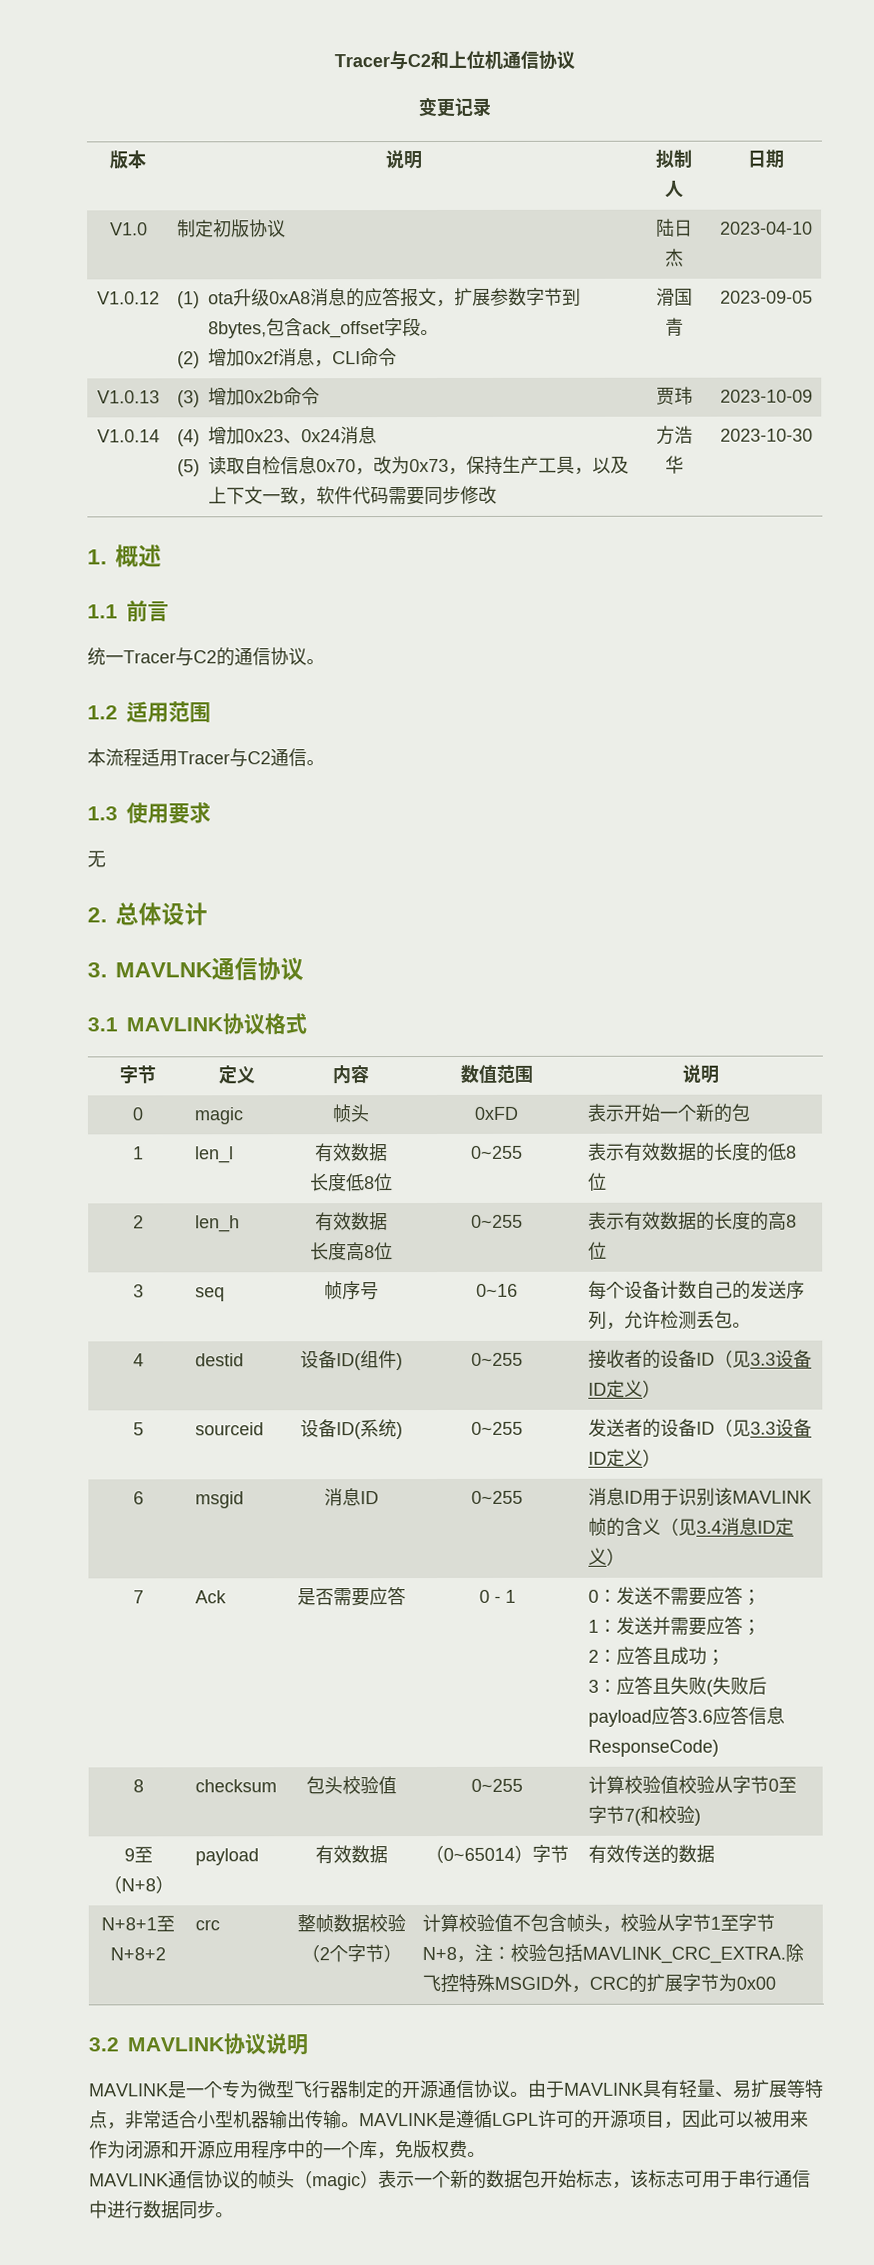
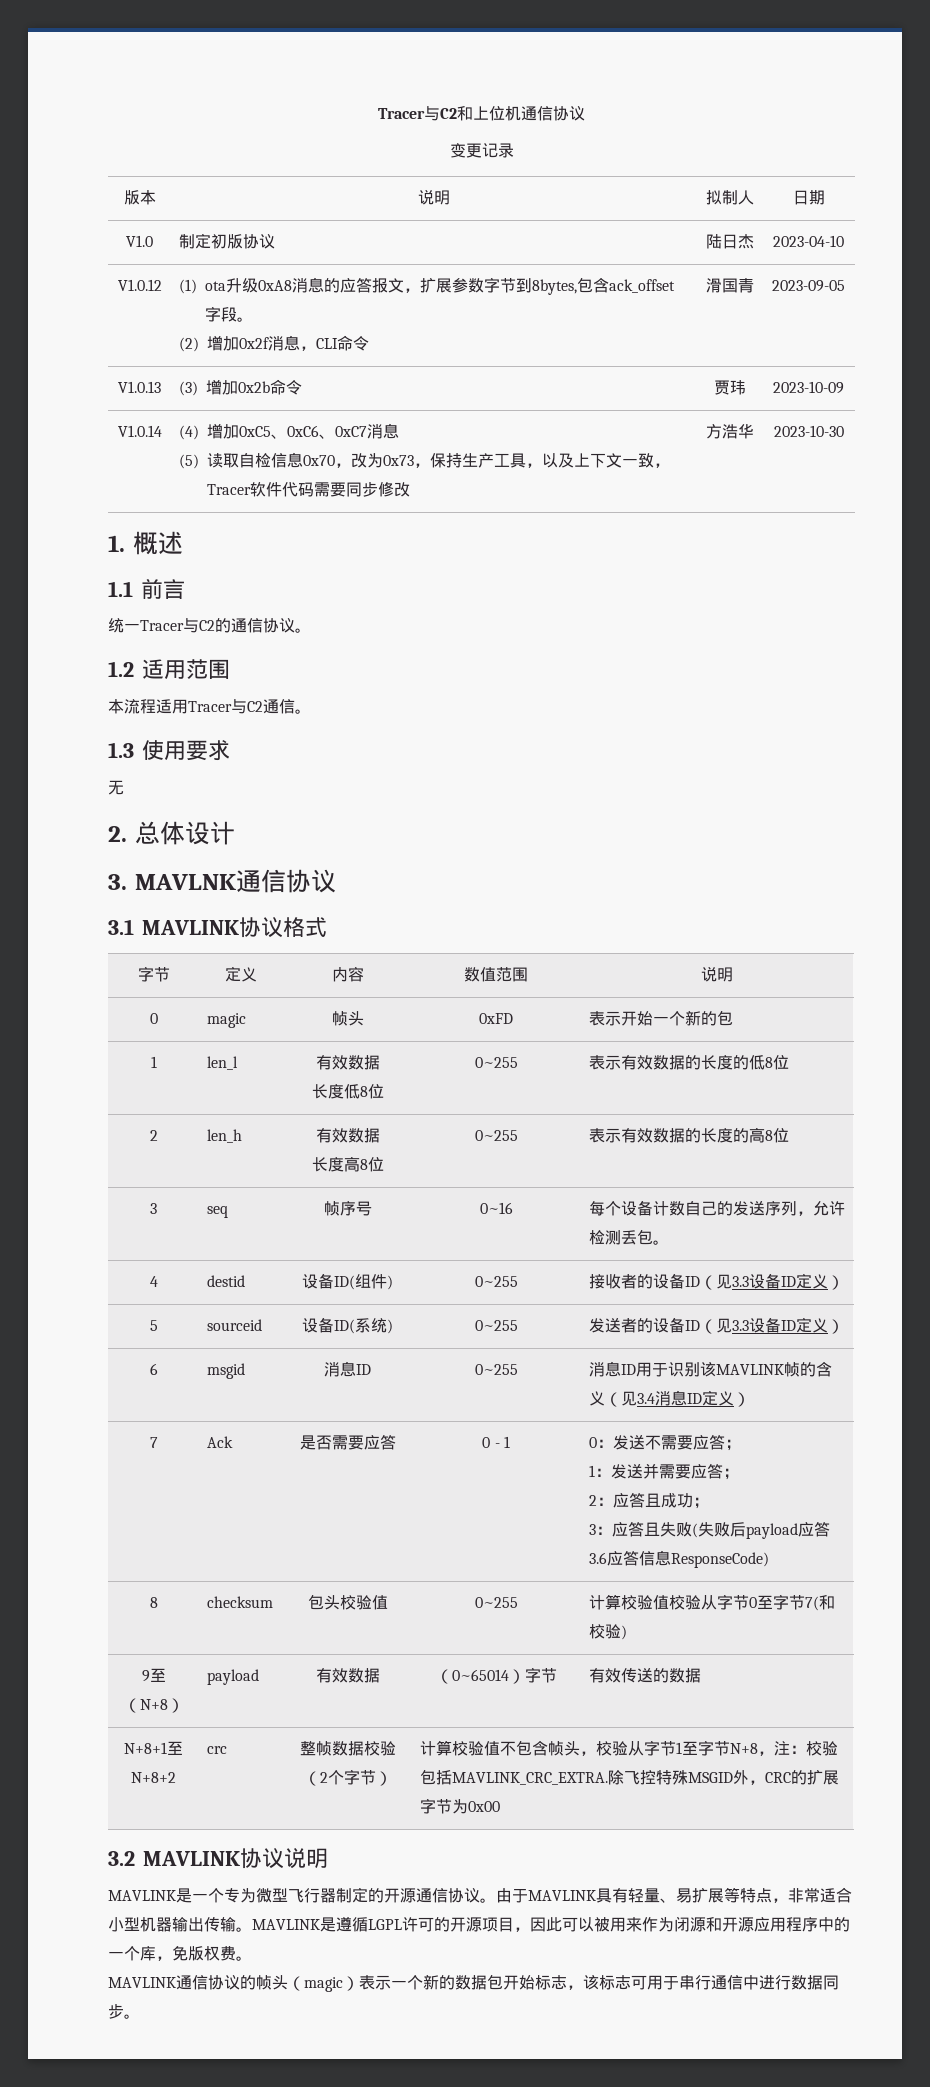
[244,429,342,445] 0x23、0x24 -> [238,425,367,439] 0xC5、0xC6、0xC7
(318, 502) none -> [206,484,251,495] Tracer

